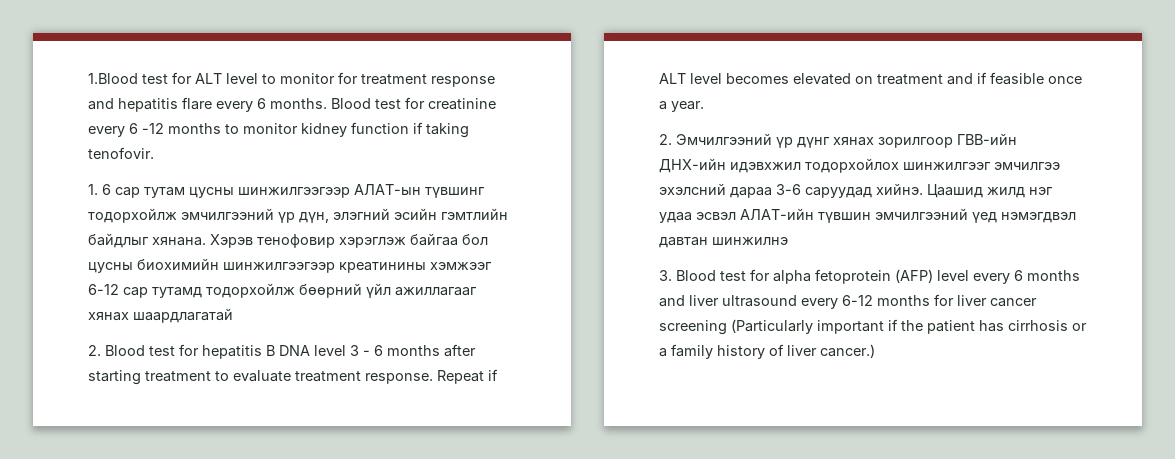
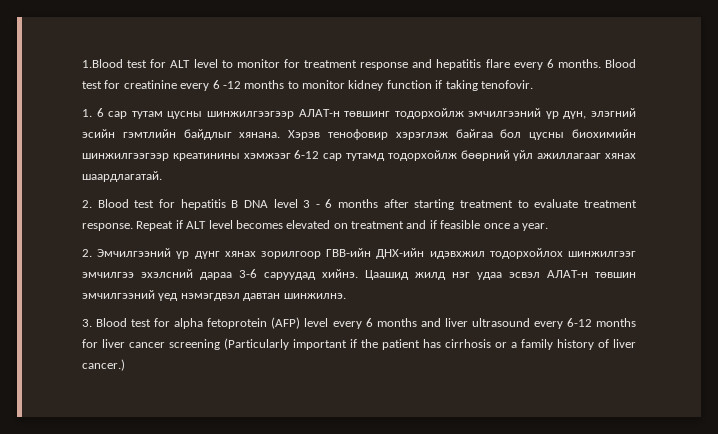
[354,184,485,198] АЛАТ-ын түвшинг -> [298,109,391,117] АЛАТ-н төвшинг
[133,308,233,323] шаардлагатай -> [82,171,162,182] шаардлагатай.
[740,208,871,223] АЛАТ-ийн түвшин -> [547,270,636,278] АЛАТ-н төвшин
[712,237,788,245] шинжилнэ -> [283,293,346,299] шинжилнэ.

